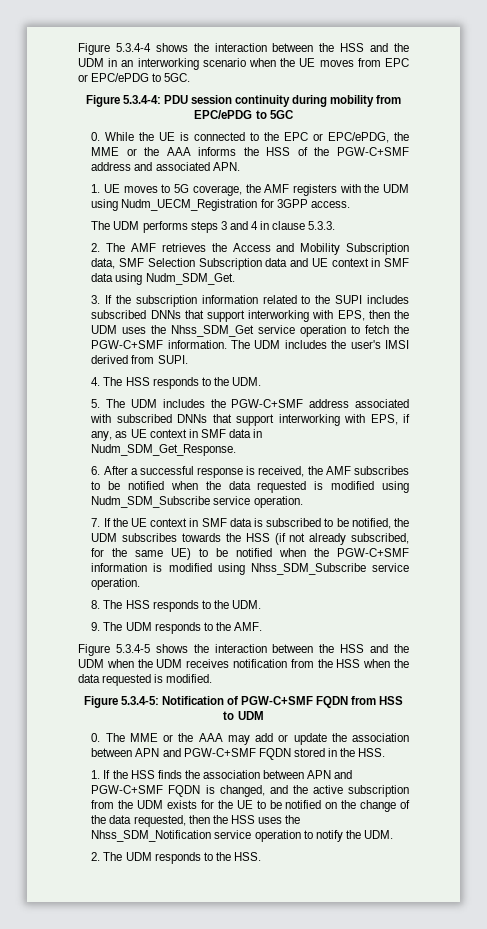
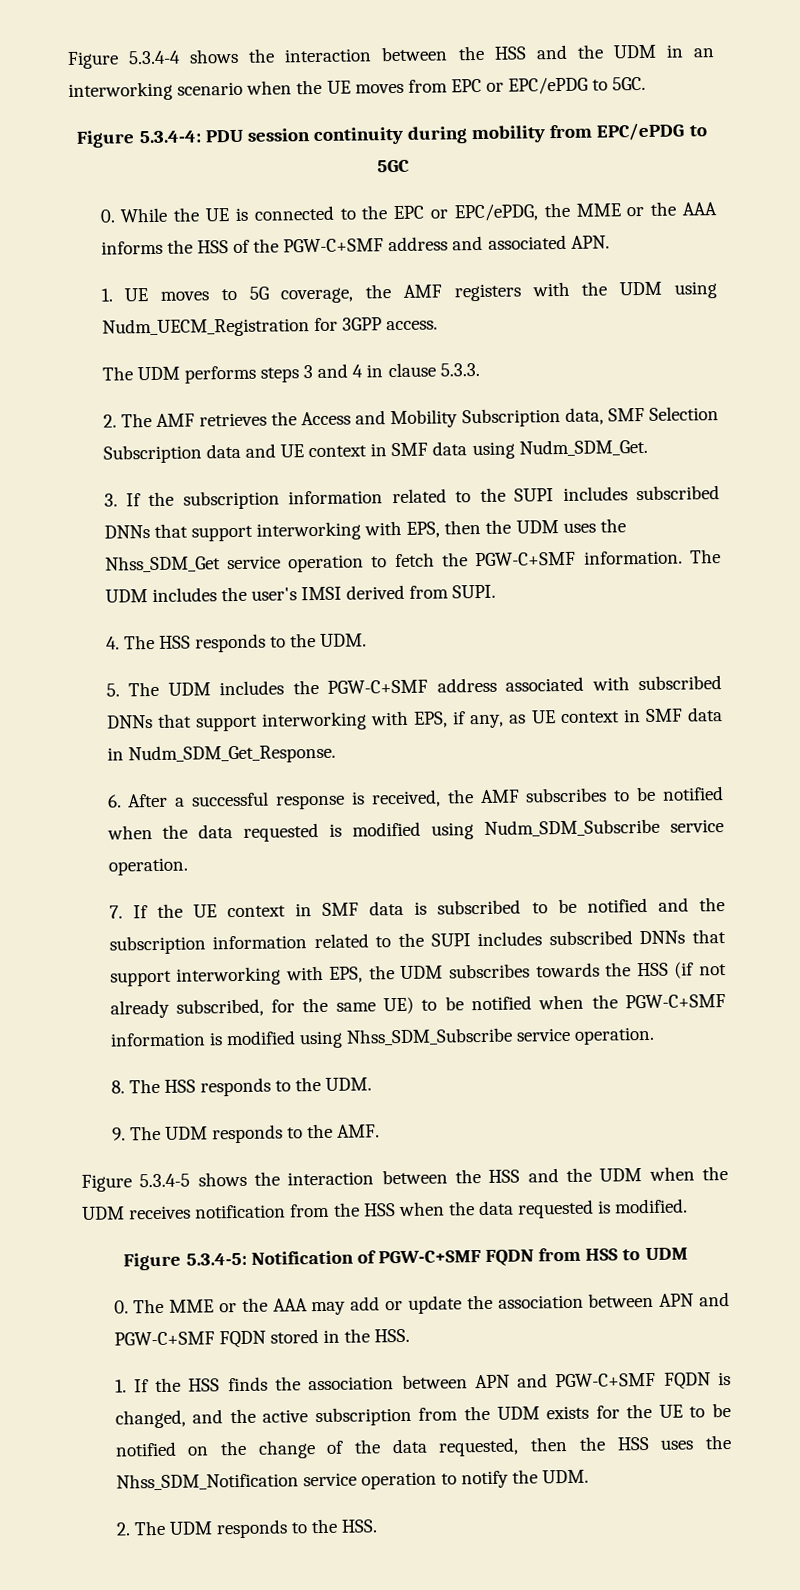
[351,518,391,529] notified, -> [586,897,725,913] [108,929,727,955] [109,965,364,987] notified and the subscription information related to the SUPI includes subscribed DNNs that support interworking with EPS,

